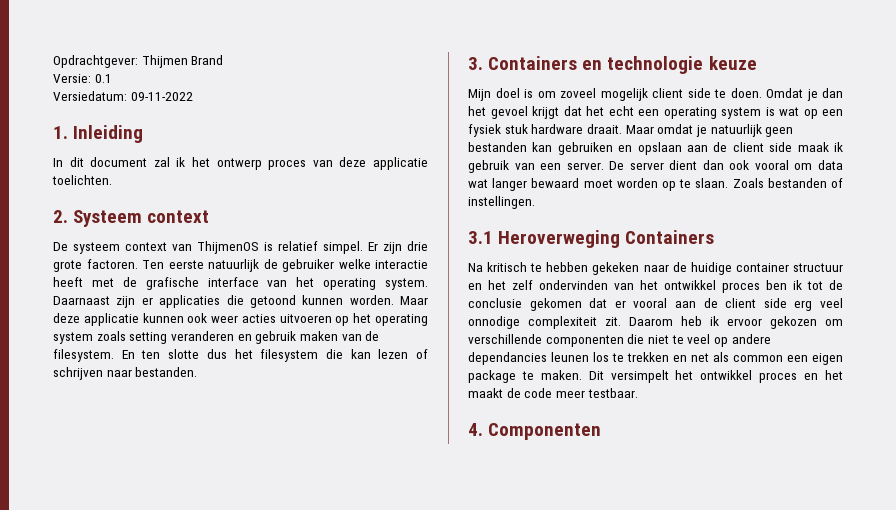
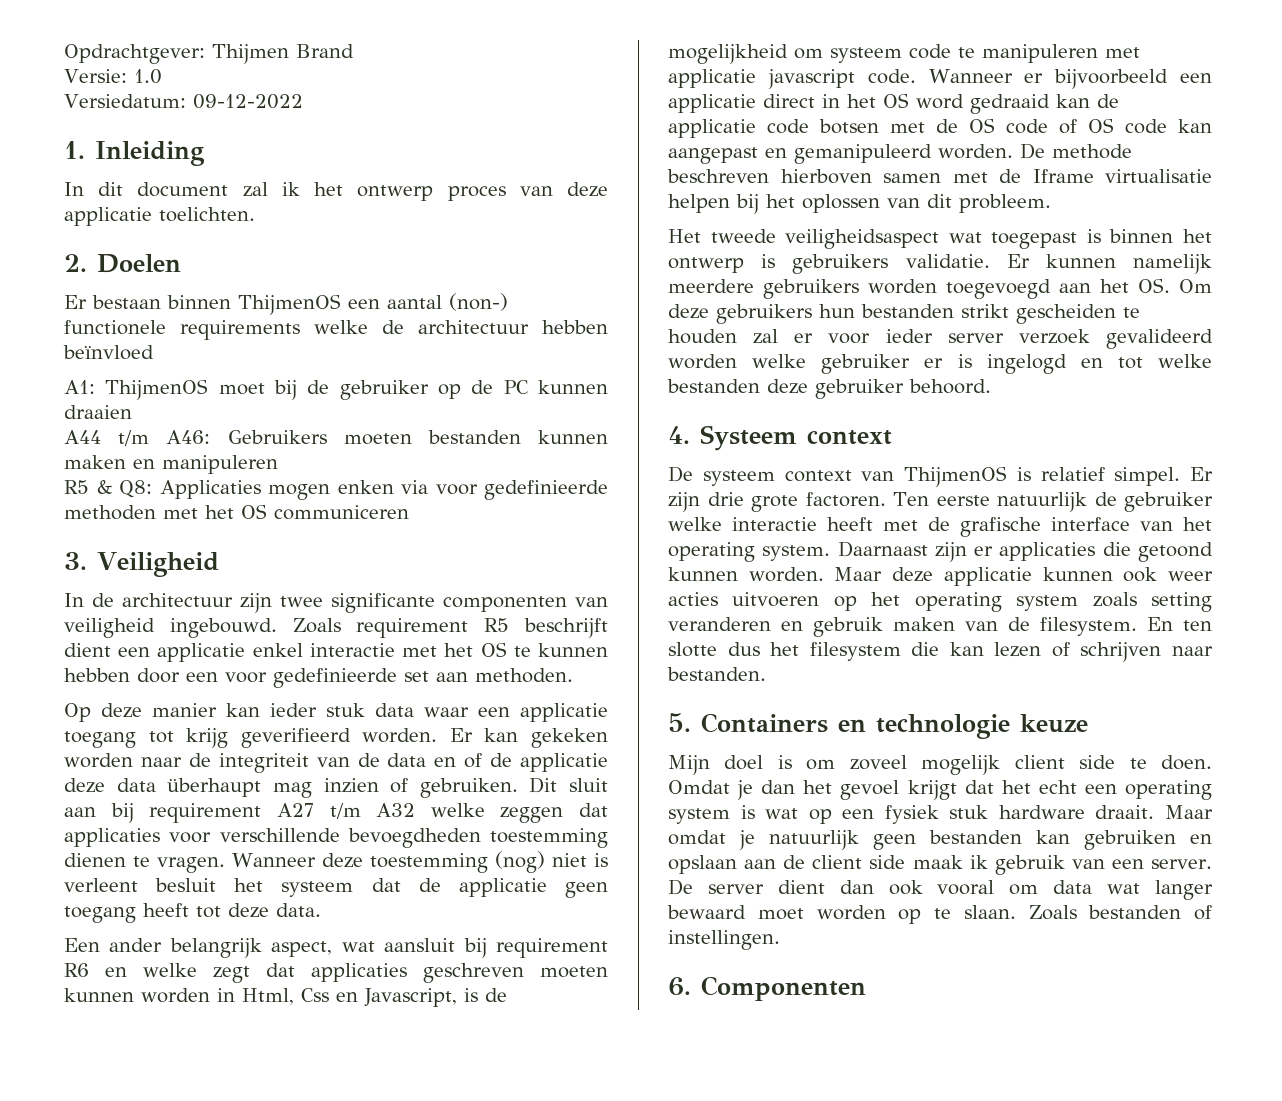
[94,74,112,83] 0.1 -> [133,69,162,84] 1.0
[130,92,193,101] 09-11-2022 -> [192,94,303,109] 09-12-2022
(68, 216) none -> [97,254,181,273] [64,293,508,315] [64,320,608,340] [63,345,154,360] [64,379,608,400] [64,405,132,419] [64,430,608,446] [64,455,278,474] [64,479,608,500] [64,504,409,520] [64,552,219,577] [64,593,608,613] [64,618,608,638] [64,642,608,662] [64,668,573,688] [64,703,608,722] [64,728,608,748] [64,753,608,773] [64,777,608,798] [64,803,608,823] [64,828,608,848] [64,851,608,873] [64,878,609,898] [64,903,321,923] [64,938,608,958] [64,963,608,983] [64,988,507,1007] [668,44,1140,64] [668,69,1212,89] [668,93,1119,114] [668,118,1212,138] [668,143,1132,164] [667,169,1212,184] [668,194,1051,214] [668,229,1212,249] [668,254,1212,274] [668,278,1212,299] [668,304,1140,324] [668,329,1213,349] [668,354,1212,374] [667,379,991,399] [668,426,690,444] Doelen // Er bestaan binnen ThijmenOS een aantal (non-) functionele requirements welke de architectuur hebben beïnvloed // A1: ThijmenOS moet bij de gebruiker op de PC kunnen draaien // A44 t/m A46: Gebruikers moeten bestanden kunnen maken en manipuleren // R5 & Q8: Applicaties mogen enken via voor gedefinieerde methoden met het OS communiceren // 3. Veiligheid // In de architectuur zijn twee significante componenten van veiligheid ingebouwd. Zoals requirement R5 beschrijft dient een applicatie enkel interactie met het OS te kunnen hebben door een voor gedefinieerde set aan methoden. // Op deze manier kan ieder stuk data waar een applicatie toegang tot krijg geverifieerd worden. Er kan gekeken worden naar de integriteit van de data en of de applicatie deze data überhaupt mag inzien of gebruiken. Dit sluit aan bij requirement A27 t/m A32 welke zeggen dat applicaties voor verschillende bevoegdheden toestemming dienen te vragen. Wanneer deze toestemming (nog) niet is verleent besluit het systeem dat de applicatie geen toegang heeft tot deze data. // Een ander belangrijk aspect, wat aansluit bij requirement R6 en welke zegt dat applicaties geschreven moeten kunnen worden in Html, Css en Javascript, is de mogelijkheid om systeem code te manipuleren met applicatie javascript code. Wanneer er bijvoorbeeld een applicatie direct in het OS word gedraaid kan de applicatie code botsen met de OS code of OS code kan aangepast en gemanipuleerd worden. De methode beschreven hierboven samen met de Iframe virtualisatie helpen bij het oplossen van dit probleem. // Het tweede veiligheidsaspect wat toegepast is binnen het ontwerp is gebruikers validatie. Er kunnen namelijk meerdere gebruikers worden toegevoegd aan het OS. Om deze gebruikers hun bestanden strikt gescheiden te houden zal er voor ieder server verzoek gevalideerd worden welke gebruiker er is ingelogd en tot welke bestanden deze gebruiker behoord. // 4.
[468,57,483,70] 3. -> [668,713,691,732] 5.
[468,230,715,248] [468,262,843,275] [468,280,843,293] [468,298,843,311] [468,316,843,329] [468,334,771,347] [468,352,843,365] [468,370,843,383] [468,388,638,398] [468,423,483,436] 3.1 Heroverweging Containers // Na kritisch te hebben gekeken naar de huidige container structuur en het zelf ondervinden van het ontwikkel proces ben ik tot de conclusie gekomen dat er vooral aan de client side erg veel onnodige complexiteit zit. Daarom heb ik ervoor gekozen om verschillende componenten die niet te veel op andere dependancies leunen los te trekken en net als common een eigen package te maken. Dit versimpelt het ontwikkel proces en het maakt de code meer testbaar. // 4. -> [668,977,691,996] 6.

